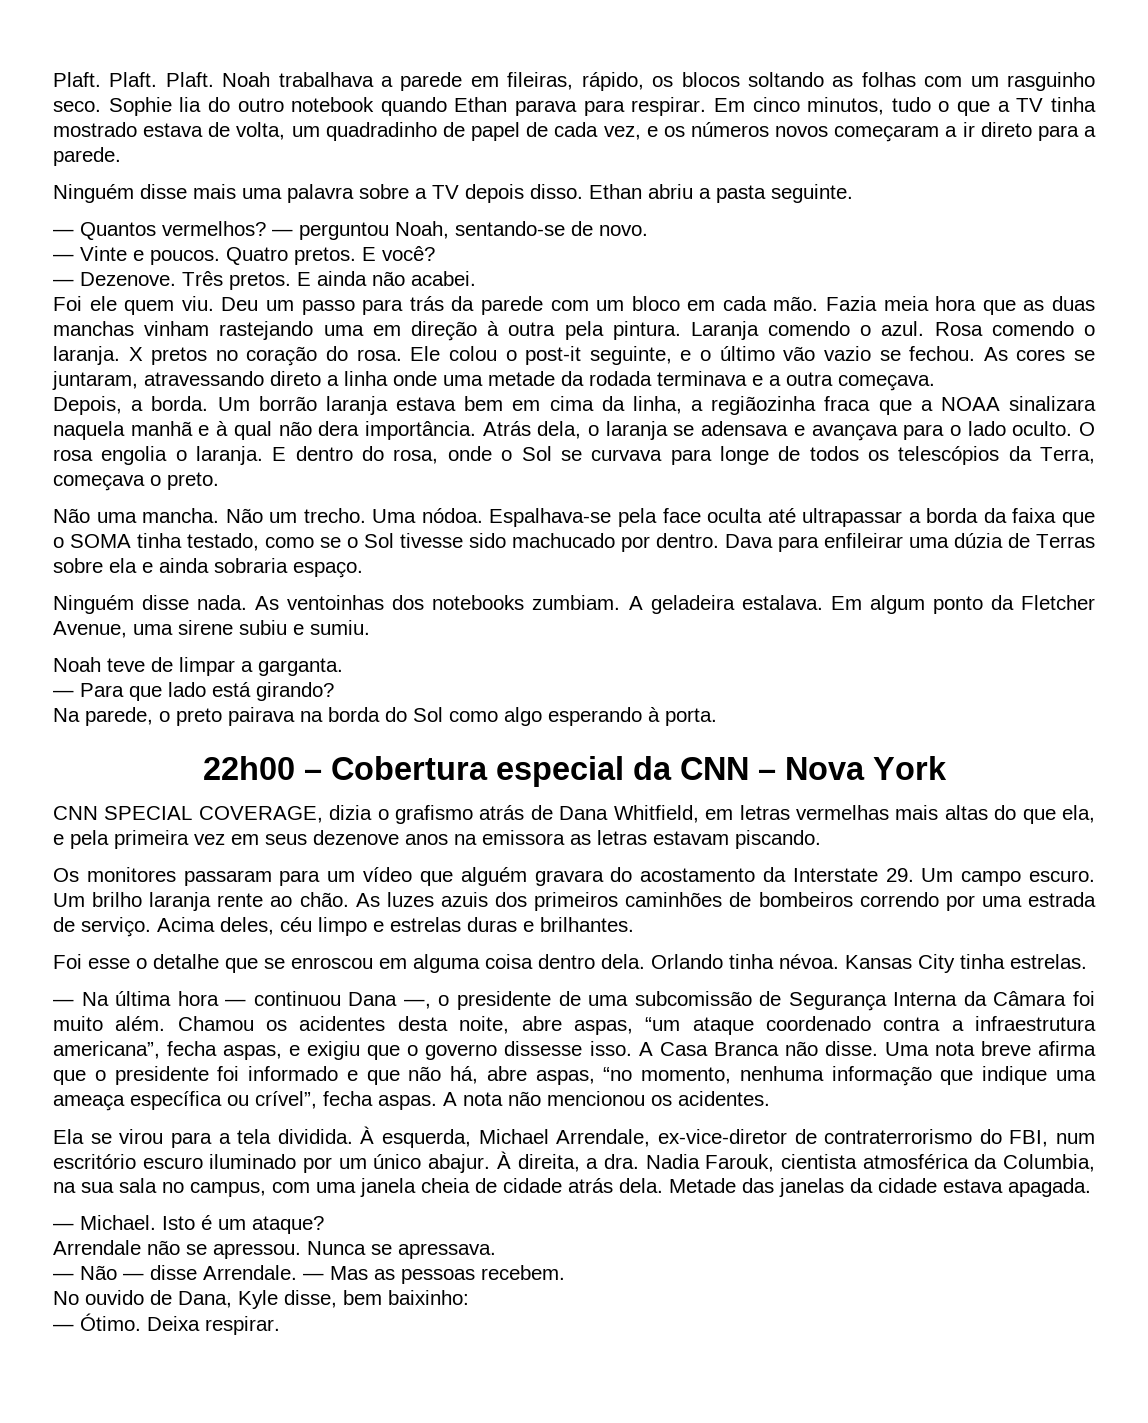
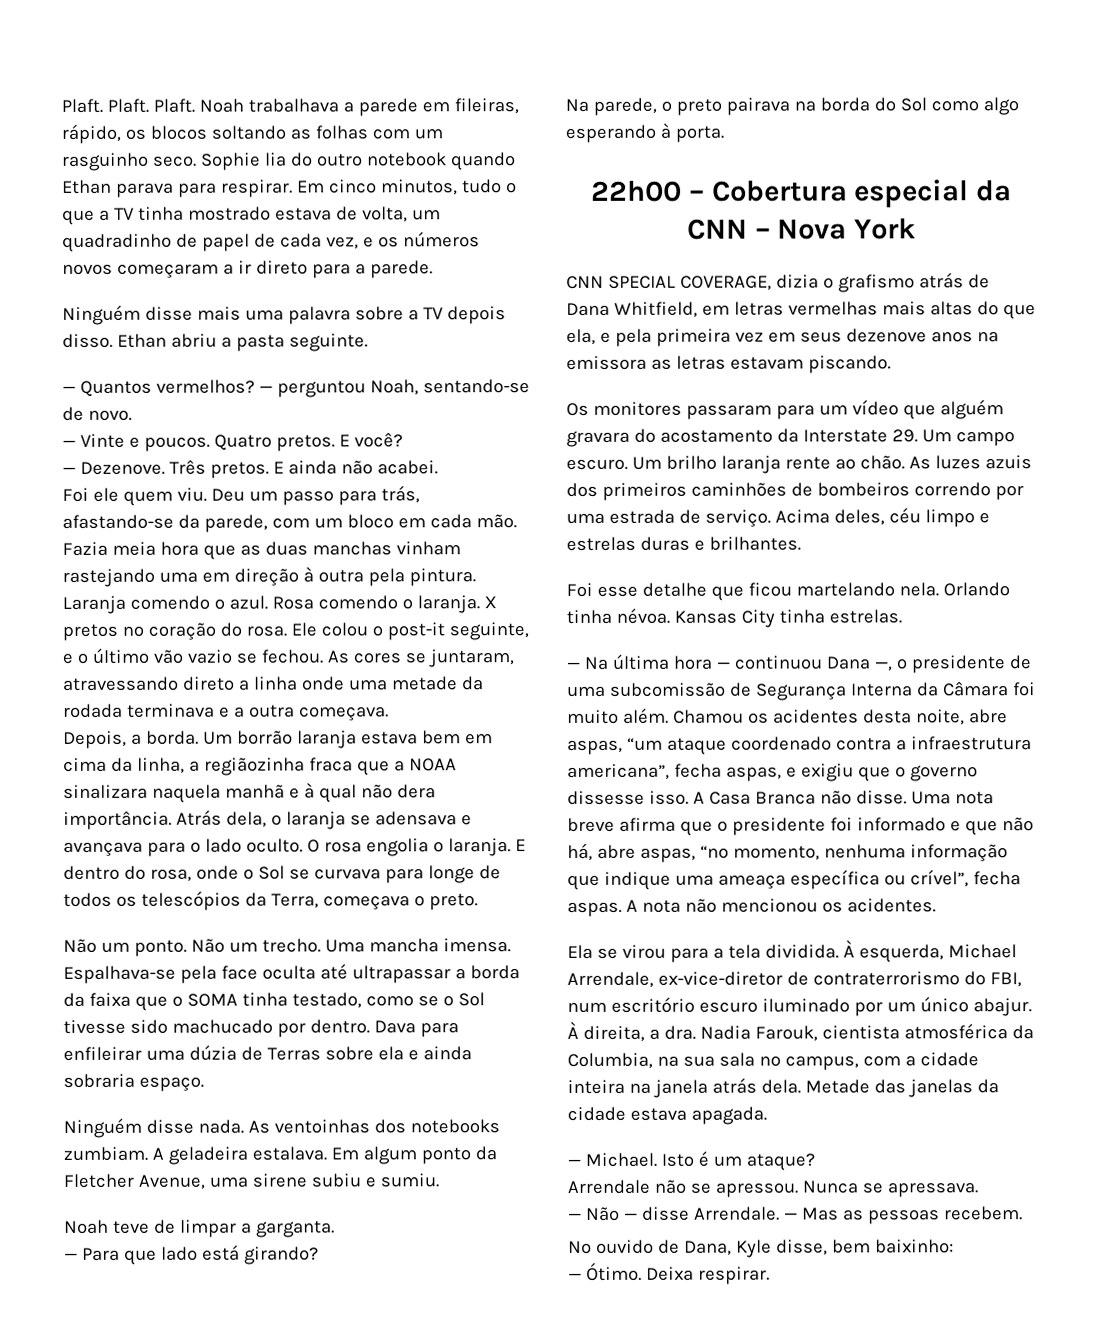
[409,296,543,315] trás da parede -> [380,485,420,504] [62,514,268,533] trás, afastando-se da parede,
[96,508,220,523] uma mancha. -> [100,939,187,957] um ponto.
[421,508,483,523] nódoa. -> [368,938,511,953] mancha imensa.
[136,958,147,969] o -> (638, 591) none
[264,954,645,973] se enroscou em alguma coisa dentro dela. -> [747,582,939,597] ficou martelando nela.
[316,1178,562,1197] uma janela cheia de cidade -> [904,1052,979,1067] [567,1079,708,1098] a cidade inteira na janela

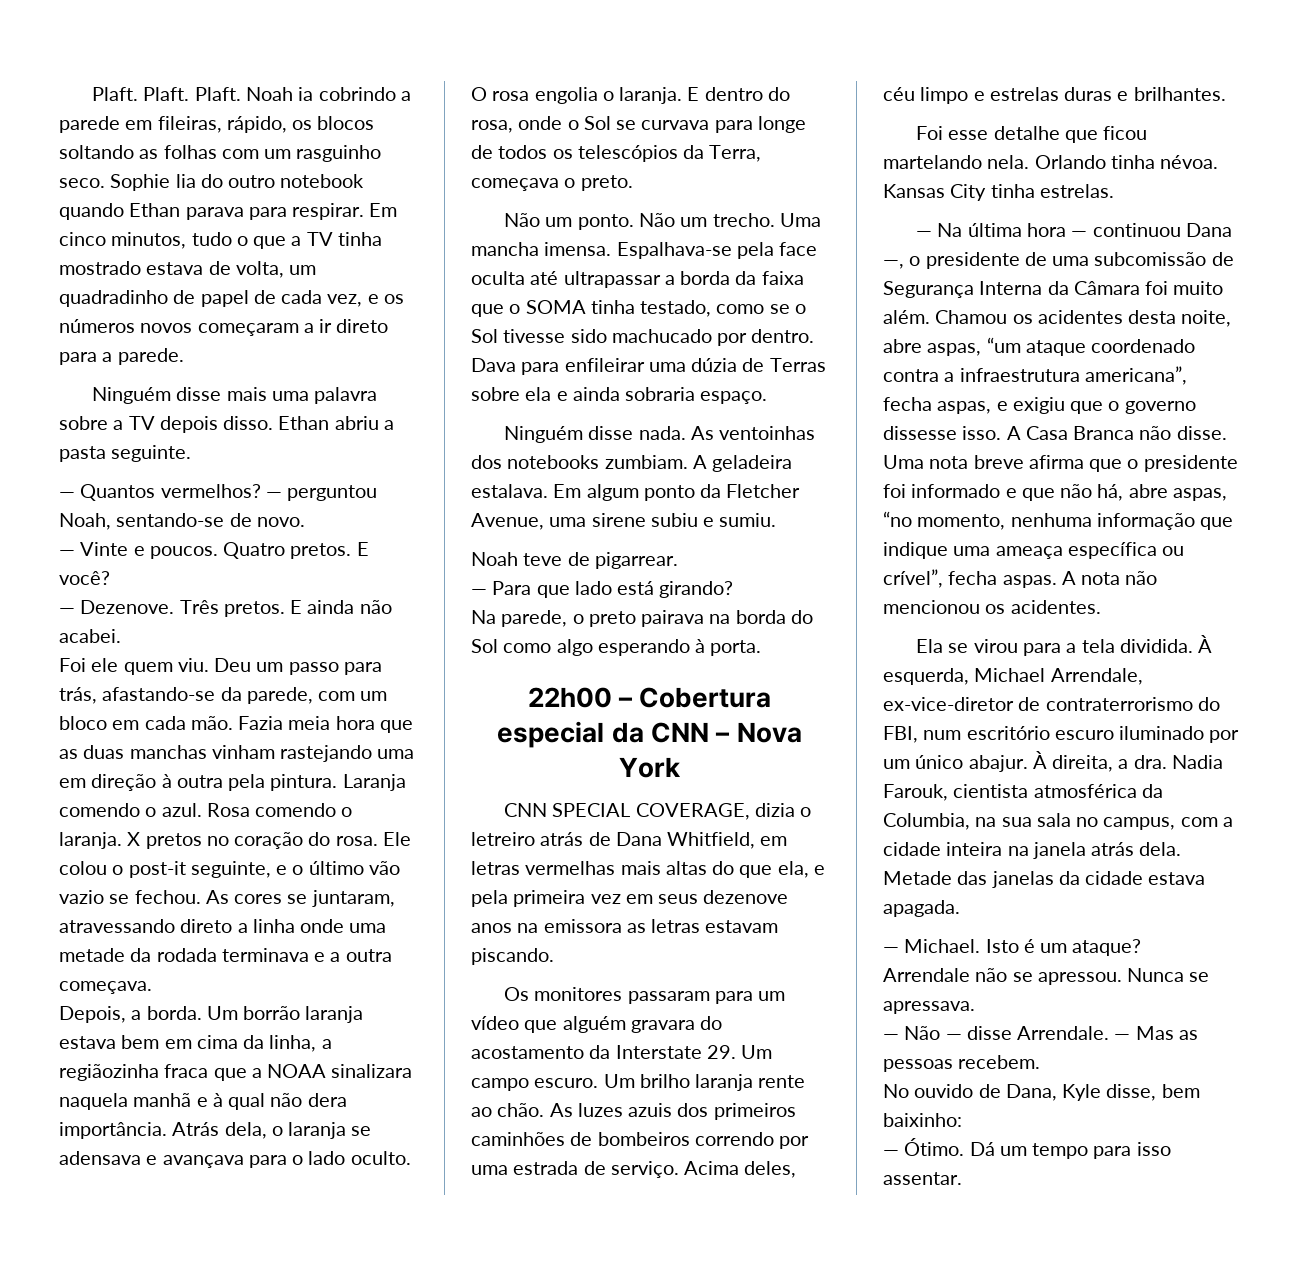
[247,98,339,113] trabalhava -> [298,87,396,101] ia cobrindo
[179,1219,335,1238] limpar a garganta. -> [594,552,678,569] pigarrear.
[837,274,915,293] grafismo -> [471,832,535,846] letreiro
[645,1266,770,1285] Deixa respirar. -> [969,1142,1171,1159] [883,1172,962,1185] Dá um tempo para isso assentar.

